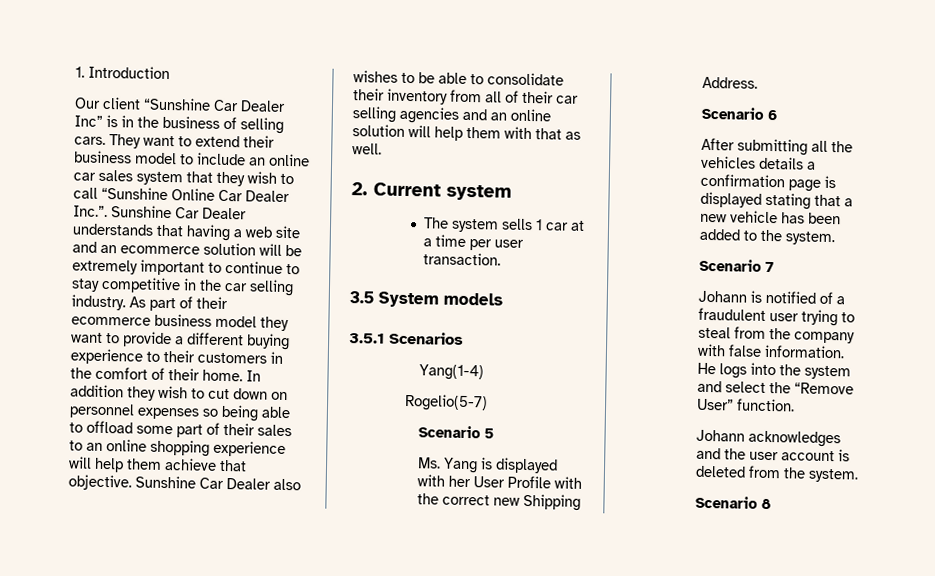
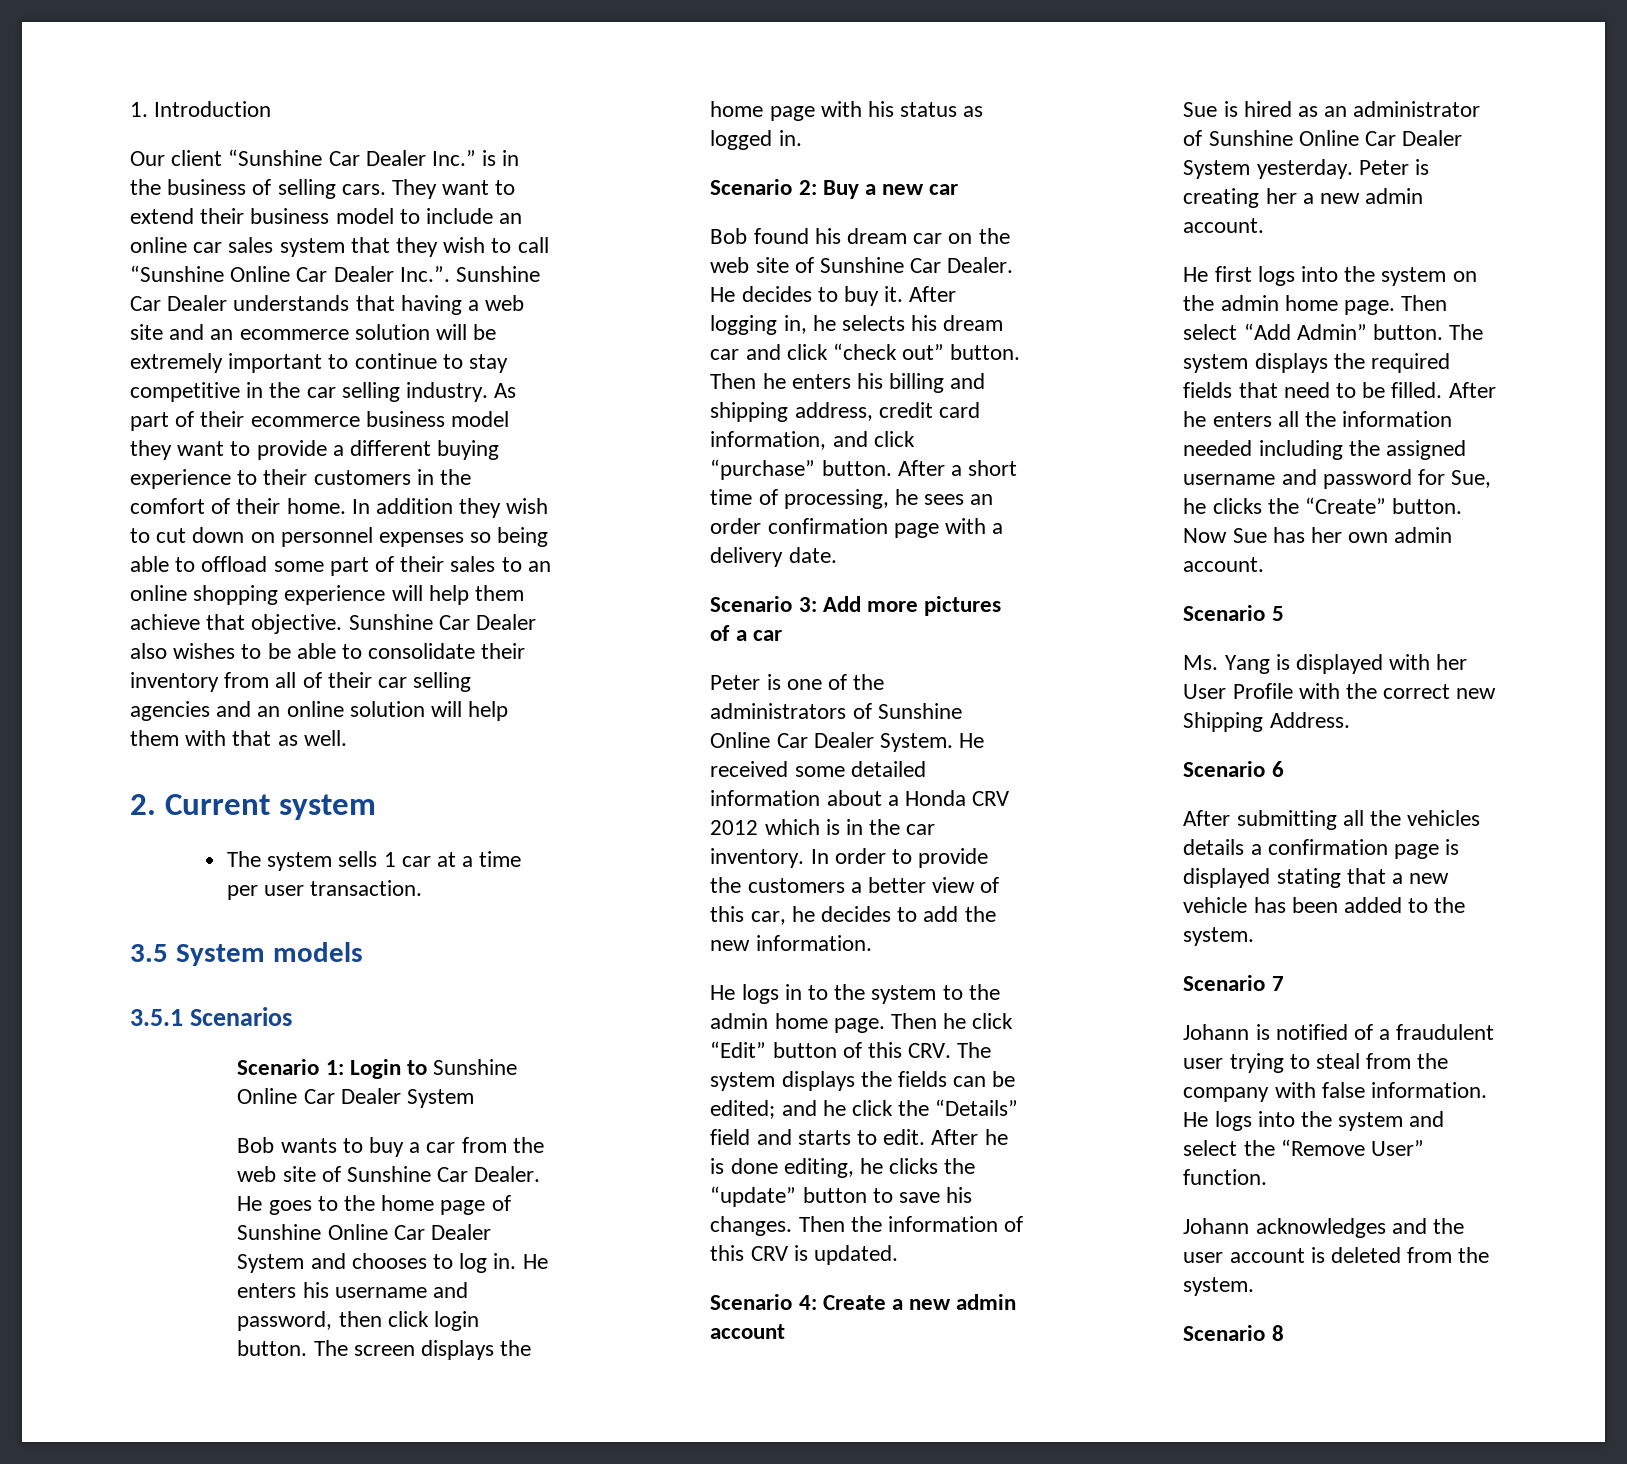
[74,115,103,127] Inc” -> [432,150,477,166] Inc.”
[418,364,484,381] [403,393,488,412] Yang(1-4) // Rogelio(5-7) -> [237,1059,518,1079] [237,1088,475,1108] [237,1137,544,1157] [237,1166,541,1182] [237,1195,511,1215] [237,1224,492,1240] [237,1253,548,1273] [237,1282,469,1298] [237,1311,480,1331] [237,1340,532,1360] [710,101,984,121] [710,130,802,150] [710,179,959,199] [710,228,1010,244] [710,257,1014,273] [710,286,957,306] [710,315,1004,335] [710,343,1021,360] [710,373,986,393] [710,402,981,422] [710,431,915,450] [710,459,1018,480] [710,489,994,509] [710,518,1004,538] [710,547,837,567] [710,596,1002,616] [710,625,782,641] [710,674,885,690] [710,703,962,719] [710,732,985,752] [710,761,926,777] [710,790,1010,806] [710,819,936,835] [710,848,989,868] [710,877,1000,893] [710,906,996,925] [710,935,872,951] [710,984,1000,1004] [710,1013,1014,1033] [710,1041,992,1058] [710,1071,1016,1091] [710,1099,1019,1119] [710,1129,1008,1145] [710,1158,976,1178] [710,1186,973,1207] [710,1216,1024,1236] [710,1245,899,1265] [710,1294,1017,1310] [710,1324,786,1339] [1183,101,1481,117] [1183,130,1463,146] [1183,159,1430,179] [1183,188,1424,208] [1183,218,1265,233] [1183,266,1477,286] [1183,295,1448,315] [1183,323,1484,340] [1183,353,1451,373] [1183,382,1496,398] [1183,411,1453,427] [1183,440,1467,460] [1183,469,1492,489] [1183,497,1463,514] [1183,527,1453,543] [1183,557,1265,572] Scenario 1: Login to Sunshine Online Car Dealer System // Bob wants to buy a car from the web site of Sunshine Car Dealer. He goes to the home page of Sunshine Online Car Dealer System and chooses to log in. He enters his username and password, then click login button. The screen displays the home page with his status as logged in. // Scenario 2: Buy a new car // Bob found his dream car on the web site of Sunshine Car Dealer. He decides to buy it. After logging in, he selects his dream car and click “check out” button. Then he enters his billing and shipping address, credit card information, and click “purchase” button. After a short time of processing, he sees an order confirmation page with a delivery date. // Scenario 3: Add more pictures of a car // Peter is one of the administrators of Sunshine Online Car Dealer System. He received some detailed information about a Honda CRV 2012 which is in the car inventory. In order to provide the customers a better view of this car, he decides to add the new information. // He logs in to the system to the admin home page. Then he click “Edit” button of this CRV. The system displays the fields can be edited; and he click the “Details” field and starts to edit. After he is done editing, he clicks the “update” button to save his changes. Then the information of this CRV is updated. // Scenario 4: Create a new admin account // Sue is hired as an administrator of Sunshine Online Car Dealer System yesterday. Peter is creating her a new admin account. // He first logs into the system on the admin home page. Then select “Add Admin” button. The system displays the required fields that need to be filled. After he enters all the information needed including the assigned username and password for Sue, he clicks the “Create” button. Now Sue has her own admin account.

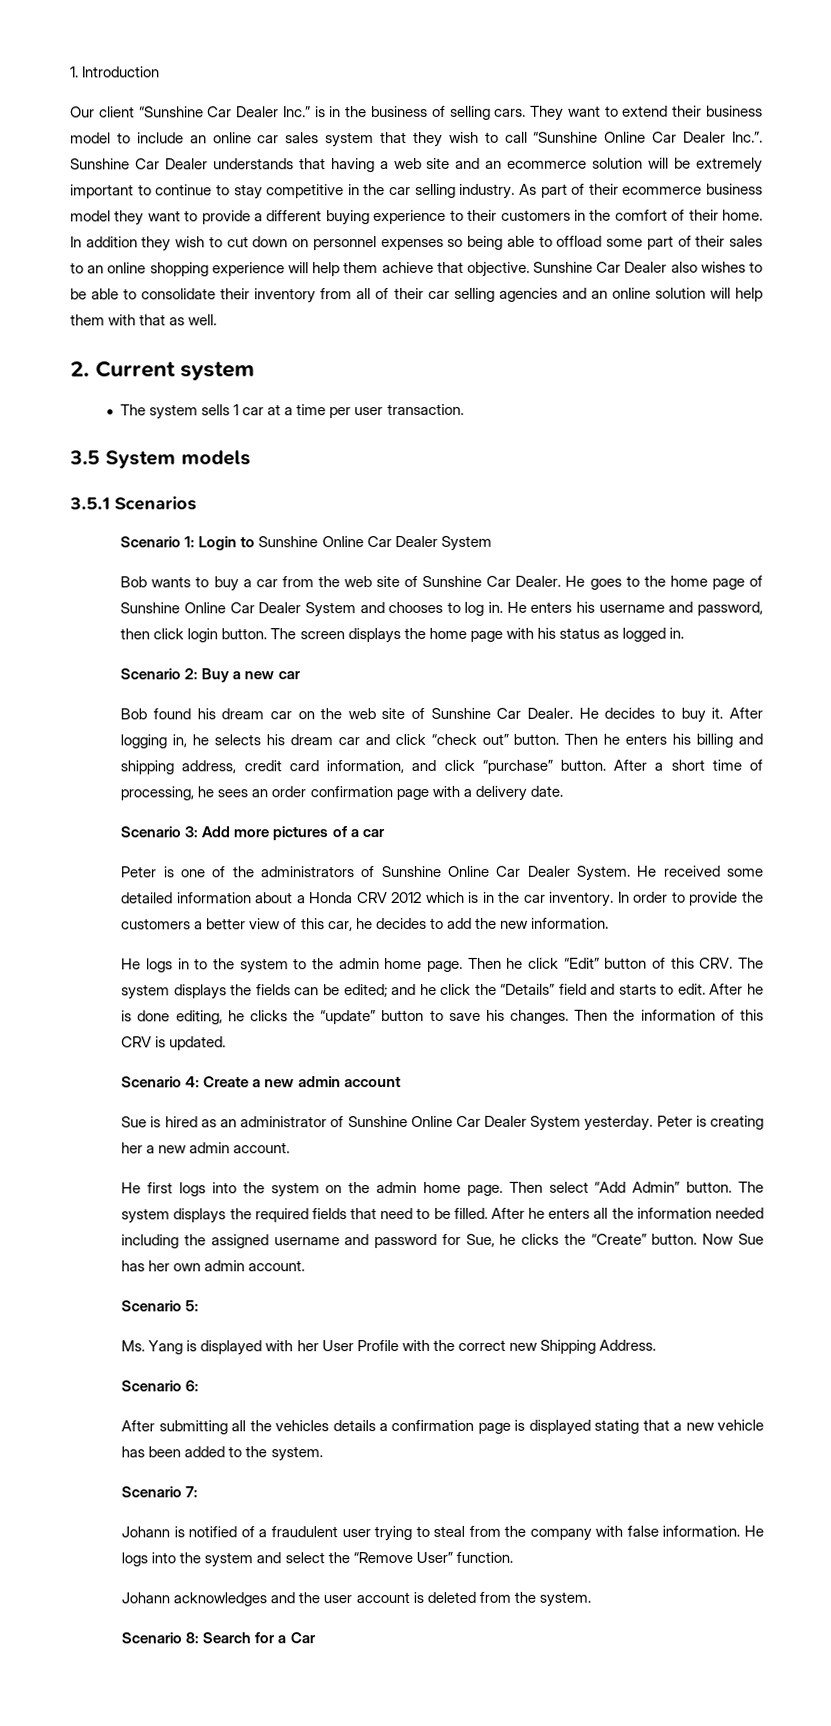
[1271,606,1284,621] 5 -> [185,1300,200,1312] 5:
[1271,761,1284,777] 6 -> [185,1380,200,1392] 6:
[1271,976,1284,991] 7 -> [185,1486,199,1498] 7:
[1271,1325,1284,1341] 8 -> [185,1632,316,1644] 8: Search for a Car

